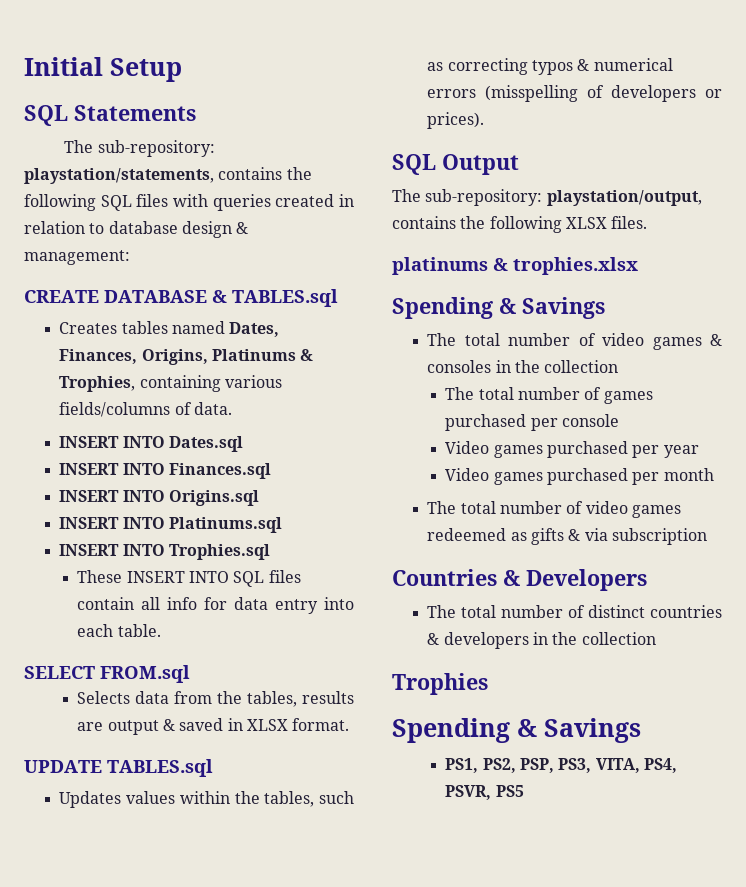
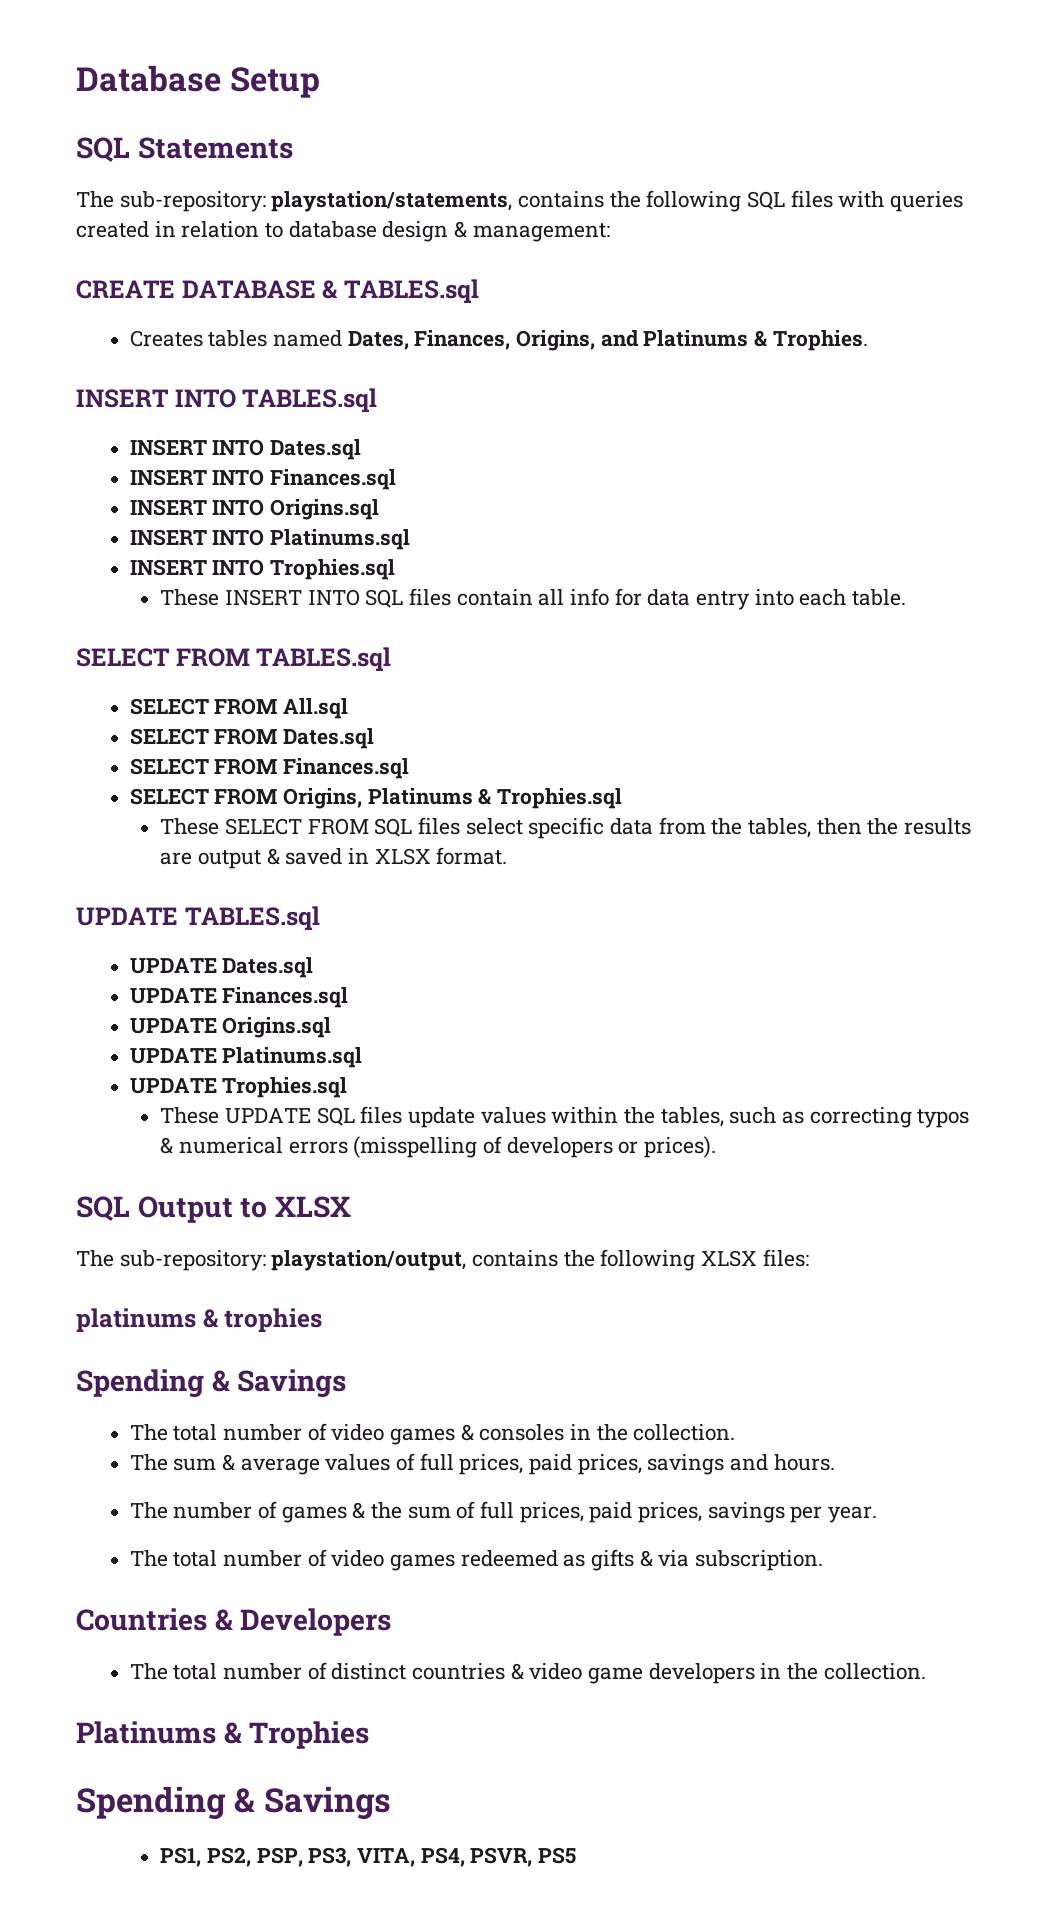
[24,57,103,76] Initial -> [76,65,221,92] Database
[212,349,314,361] [59,375,283,392] [59,402,233,417] Platinums & Trophies, containing various fields/columns of data. -> [600,330,868,351] [76,388,378,412] and Platinums & Trophies. // INSERT INTO TABLES.sql
[100,665,190,683] [77,691,131,704] FROM.sql // Selects -> [175,647,392,671] [129,698,349,719] [129,728,375,749] [129,758,410,779] [129,788,623,809] [160,817,605,839] FROM TABLES.sql // SELECT FROM All.sql // SELECT FROM Dates.sql // SELECT FROM Finances.sql // SELECT FROM Origins, Platinums & Trophies.sql // These SELECT FROM SQL files select specific
(298, 699) none -> [816,818,899,835] then the
[59,791,122,808] Updates -> [129,957,314,978] [129,987,349,1008] [129,1017,332,1038] [129,1047,363,1068] [129,1077,348,1098] [160,1106,476,1128] UPDATE Dates.sql // UPDATE Finances.sql // UPDATE Origins.sql // UPDATE Platinums.sql // UPDATE Trophies.sql // These UPDATE SQL files update
(519, 164) none -> [240,1196,352,1218] to XLSX
[611,216,648,229] files. -> [762,1249,809,1267] files:
[513,257,638,275] trophies.xlsx -> [224,1308,323,1332] trophies
[544,360,619,373] [445,387,653,404] [445,414,619,431] [445,441,699,458] [445,468,714,485] collection // The total number of games purchased per console // Video games purchased per year // Video games purchased per month -> [633,1424,736,1441] [129,1453,835,1475] [129,1501,878,1523] collection. // The sum & average values of full prices, paid prices, savings and hours. // The number of games & the sum of full prices, paid prices, savings per year.
[612,528,708,545] subscription -> [695,1550,824,1571] subscription.
(440, 639) none -> [529,1663,644,1684] video game
[581,632,656,645] collection // -> [823,1663,926,1680] [76,1721,242,1744] collection. // Platinums &

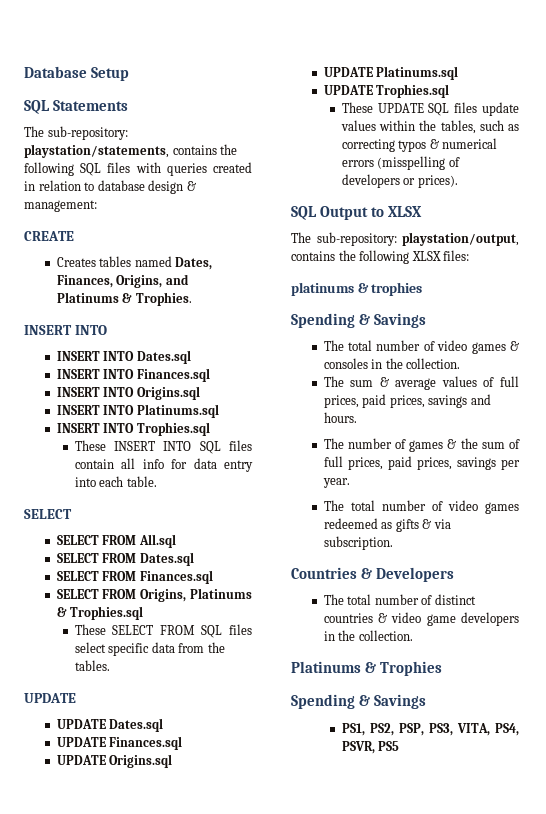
[181,279,479,303] DATABASE & TABLES.sql -> (74, 236) none
[242,388,378,412] TABLES.sql -> (107, 330) none
[175,647,392,671] FROM TABLES.sql -> (72, 514) none
[748,818,972,838] [160,847,508,869] [76,906,320,930] tables, then the results are output & saved in XLSX format. // UPDATE TABLES.sql -> [74,660,110,671] [24,693,76,703] tables. // UPDATE

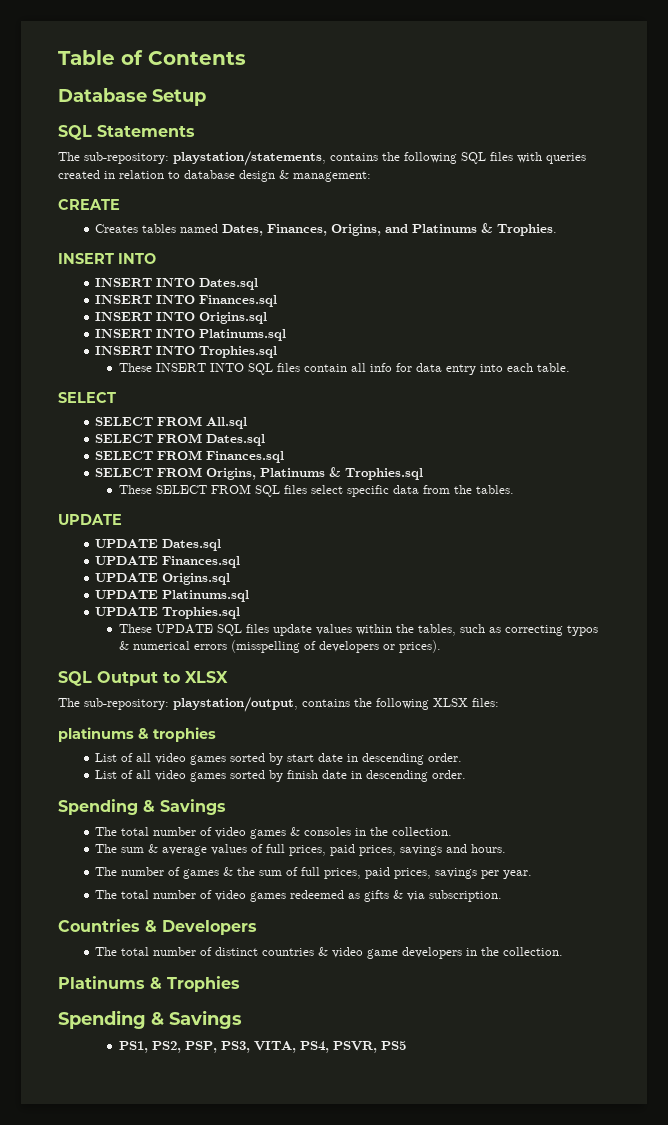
(24, 72) none -> [58,50,246,65] Table of Contents //
(423, 289) none -> [95,753,463,765] [95,770,467,782] // List of all video games sorted by start date in descending order. // List of all video games sorted by finish date in descending order.

